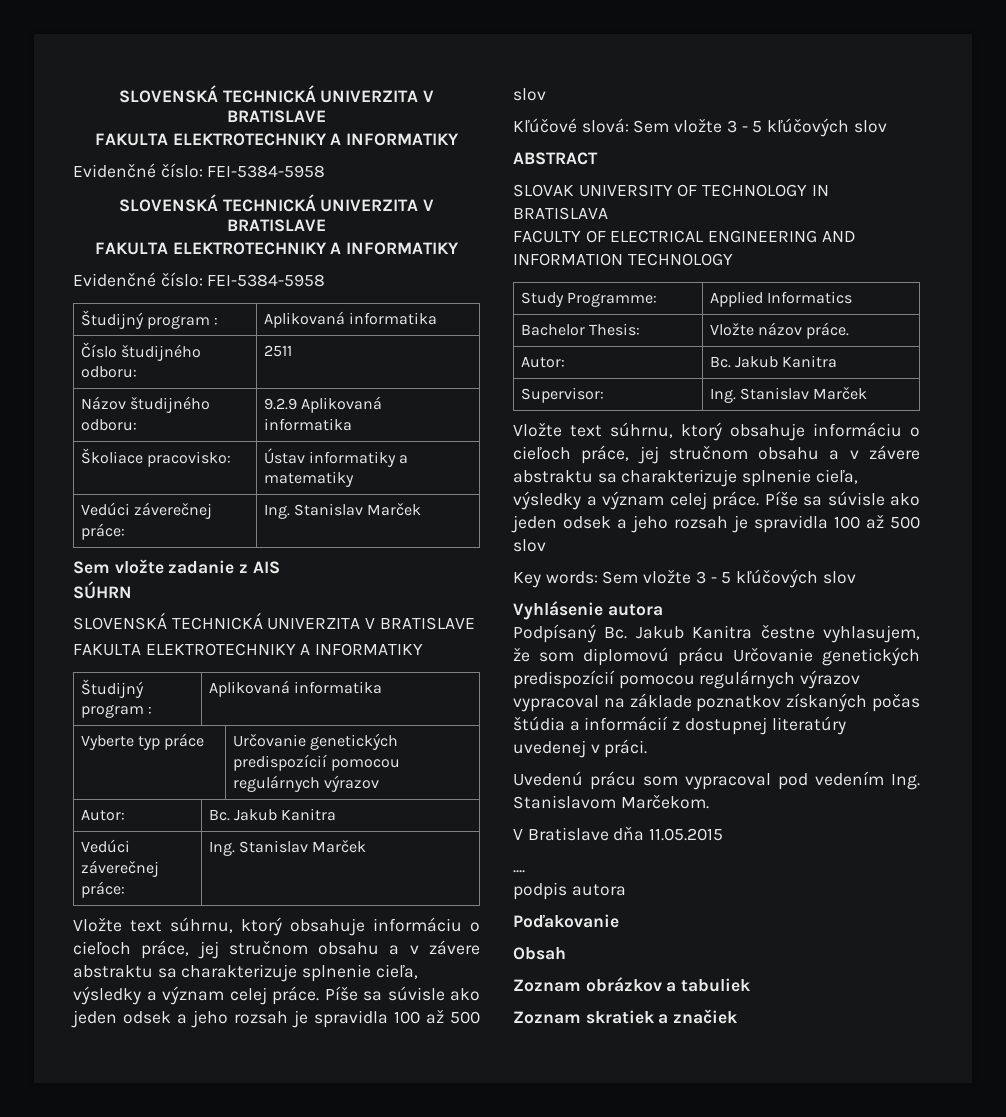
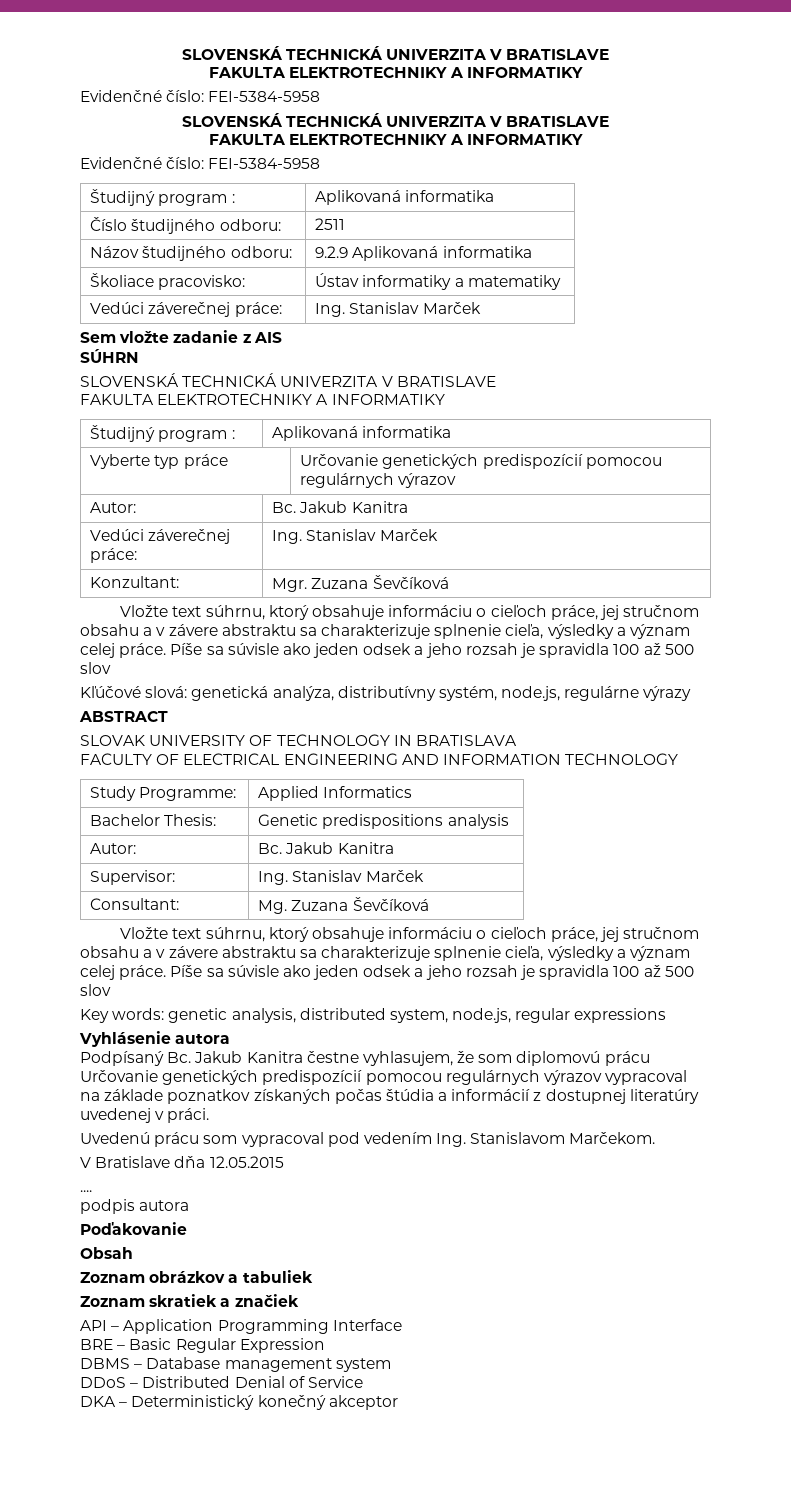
(367, 846) none -> [90,576,180,588] [272,575,449,592] // Konzultant: | Mgr. Zuzana Ševčíková
[633,118,887,137] Sem vložte 3 - 5 kľúčových slov -> [191,686,692,701] genetická analýza, distributívny systém, node.js, regulárne výrazy
[709,322,850,339] Vložte názov práce. -> [258,814,509,829] Genetic predispositions analysis
(868, 393) none -> [90,898,180,910] [258,897,429,914] // Consultant: | Mg. Zuzana Ševčíková
[602,569,856,588] Sem vložte 3 - 5 kľúčových slov -> [168,1008,667,1023] genetic analysis, distributed system, node.js, regular expressions
[649,828,724,841] 11.05.2015 -> [209,1156,284,1168] 12.05.2015
(739, 1016) none -> [80,1319,402,1334] [80,1338,325,1353] [80,1357,391,1372] [80,1376,363,1388] [80,1395,398,1410] // API – Application Programming Interface // BRE – Basic Regular Expression // DBMS – Database management system // DDoS – Distributed Denial of Service // DKA – Deterministický konečný akceptor

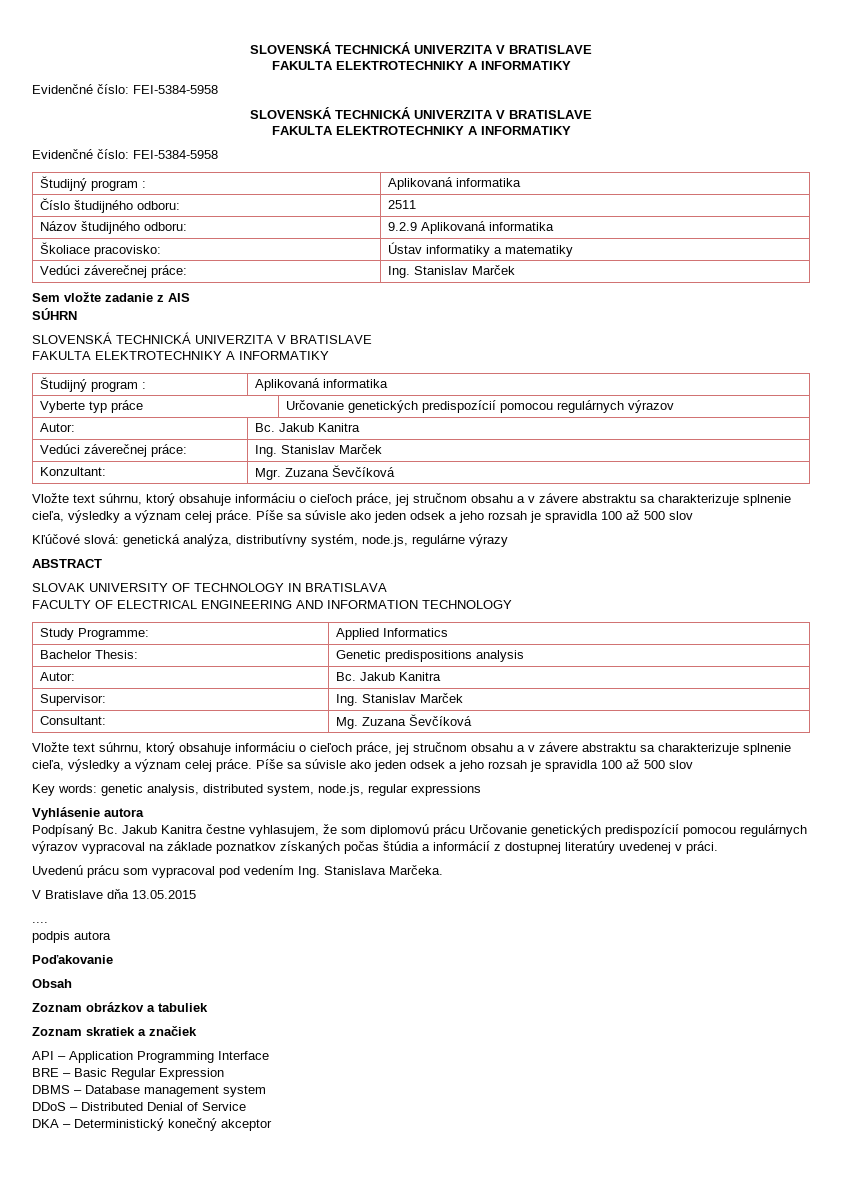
[470,1132,656,1144] Stanislavom Marčekom. -> [324,865,443,875] Stanislava Marčeka.
[209,1156,284,1168] 12.05.2015 -> [132,890,196,899] 13.05.2015

